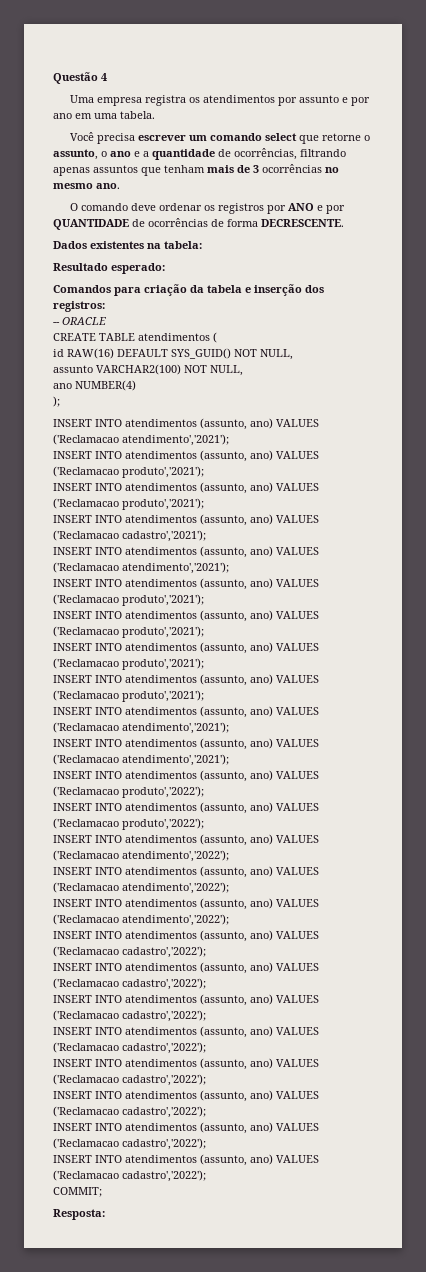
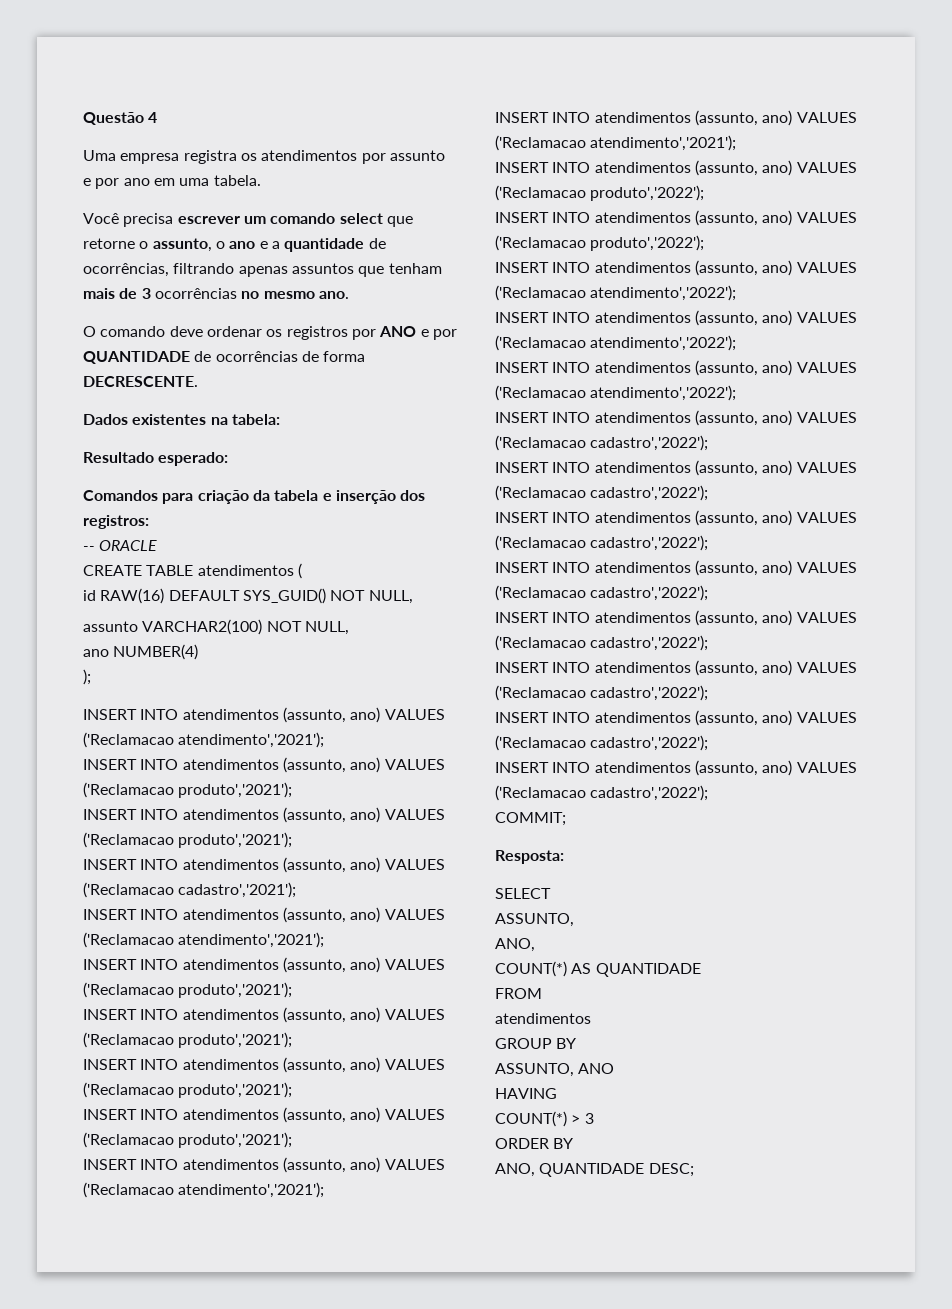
(105, 1214) none -> [495,888,551,899] [495,913,574,927] [495,938,535,952] [495,961,701,977] [495,988,542,999] [495,1013,591,1024] [495,1038,577,1049] [495,1063,615,1077] [495,1088,557,1099] [495,1111,594,1127] [495,1138,574,1149] [495,1163,694,1177] // SELECT // ASSUNTO, // ANO, // COUNT(*) AS QUANTIDADE // FROM // atendimentos // GROUP BY // ASSUNTO, ANO // HAVING // COUNT(*) > 3 // ORDER BY // ANO, QUANTIDADE DESC;

